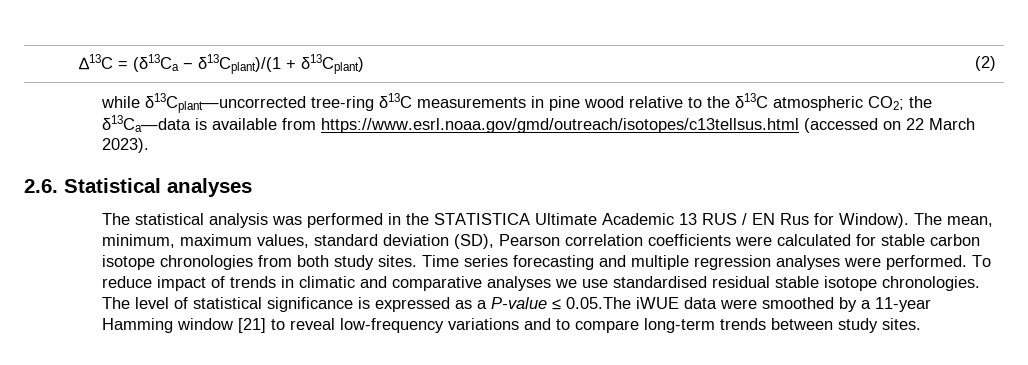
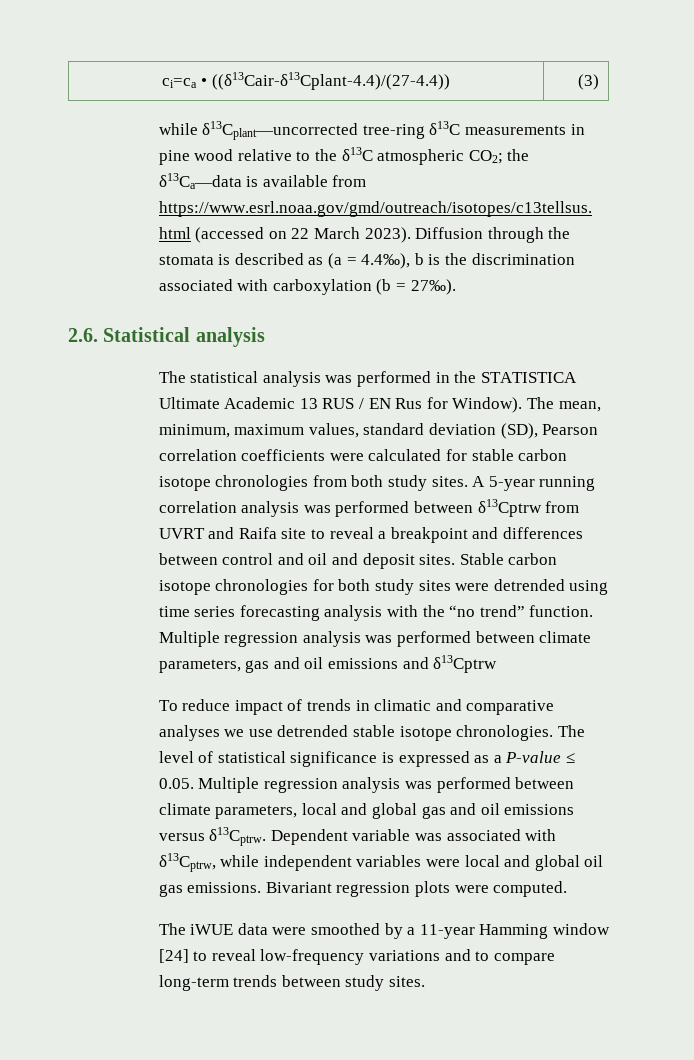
[78,54,364,74] [975,56,997,71] ∆13C = (δ13Ca − δ13Cplant)/(1 + δ13Cplant) | (2) -> [162,72,450,90] [578,74,600,90] ci=ca • ((δ13Cair-δ13Cplant-4.4)/(27-4.4)) | (3)
(150, 145) none -> [415,227,571,243] [158,253,575,269] [158,279,456,295] Diffusion through the stomata is described as (a = 4.4‰), b is the discrimination associated with carboxylation (b = 27‰).
[167,178,252,197] analyses -> [195,327,265,347] analysis
[422,255,968,270] Time series forecasting and multiple regression analyses were performed. -> [472,476,596,491] [158,499,580,517] [158,527,583,543] [158,553,558,569] [158,579,609,595] [158,605,594,621] [158,631,592,647] [158,655,498,673] A 5-year running correlation analysis was performed between δ13Cptrw from UVRT and Raifa site to reveal a breakpoint and differences between control and oil and deposit sites. Stable carbon isotope chronologies for both study sites were detrended using time series forecasting analysis with the “no trend” function. Multiple regression analysis was performed between climate parameters, gas and oil emissions and δ13Cptrw //
[613,276,771,288] standardised residual -> [277,725,349,737] detrended
[566,297,632,309] 0.05.The -> [158,777,575,793] [158,803,575,819] [158,827,557,846] [158,853,604,872] [158,881,568,897] [158,923,186,935] 0.05. Multiple regression analysis was performed between climate parameters, local and global gas and oil emissions versus δ13Cptrw. Dependent variable was associated with δ13Cptrw, while independent variables were local and global oil gas emissions. Bivariant regression plots were computed. // The
[238,318,267,333] [21] -> [158,949,189,963] [24]

